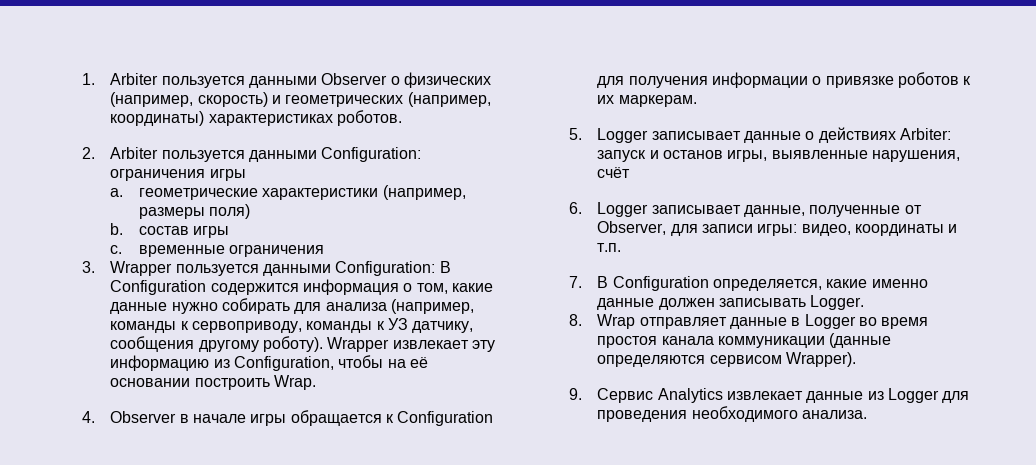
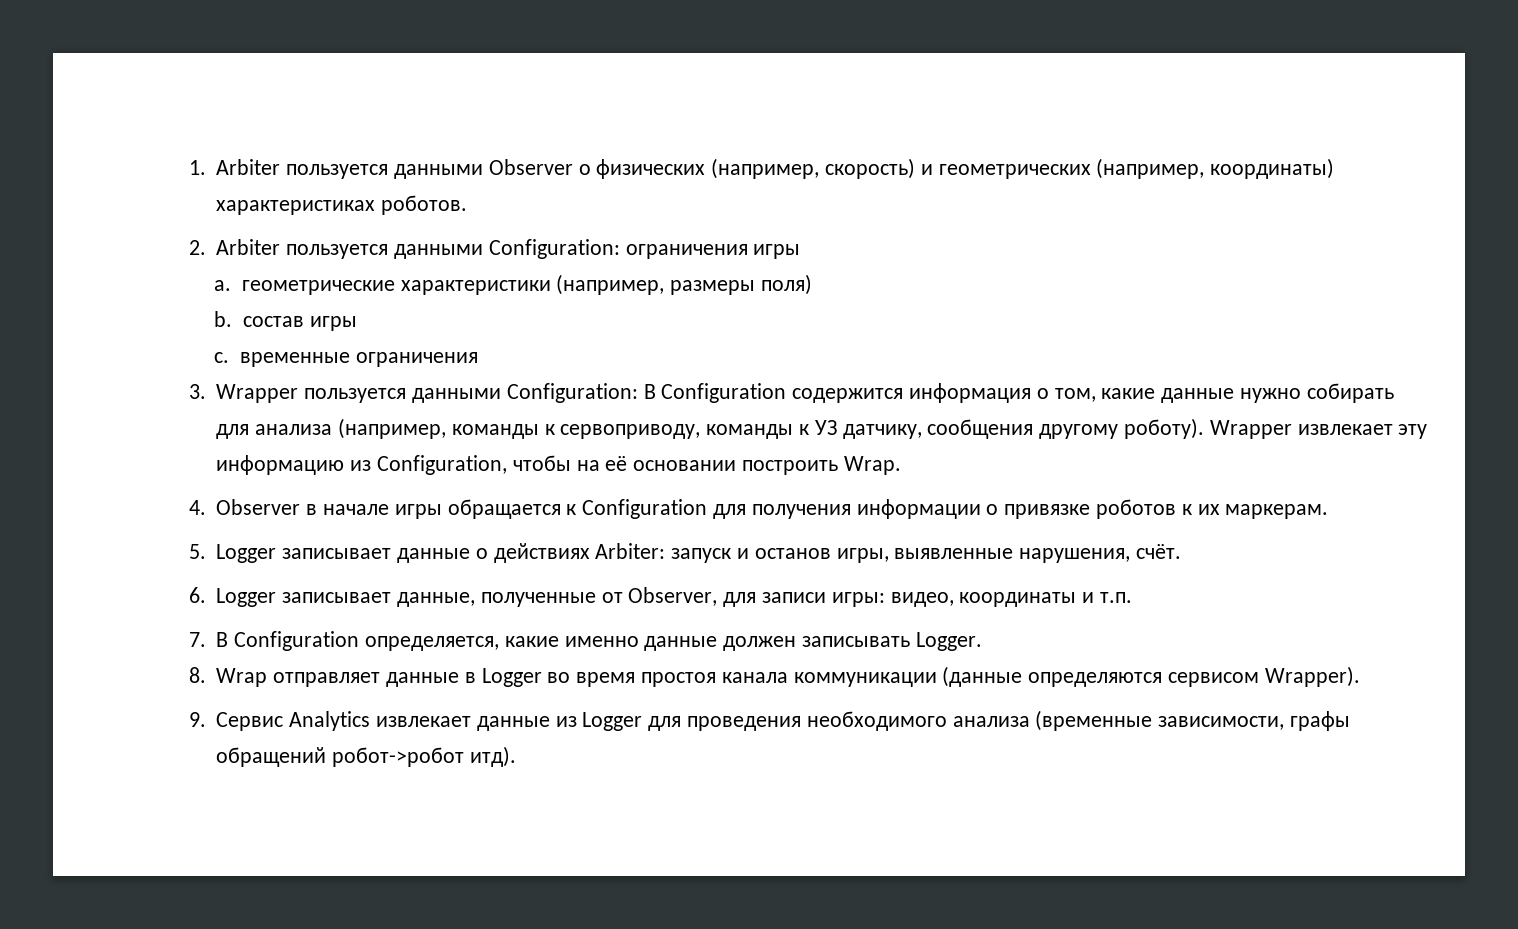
[597,167,631,178] счёт -> [1135,544,1181,559] счёт.
[802,410,868,419] анализа. -> [952,710,1350,731] [216,746,516,767] анализа (временные зависимости, графы обращений робот->робот итд).

